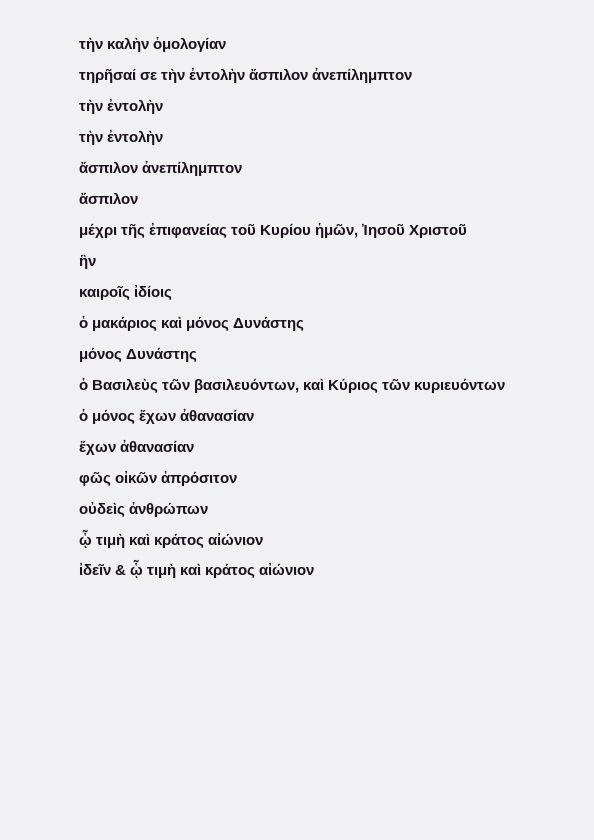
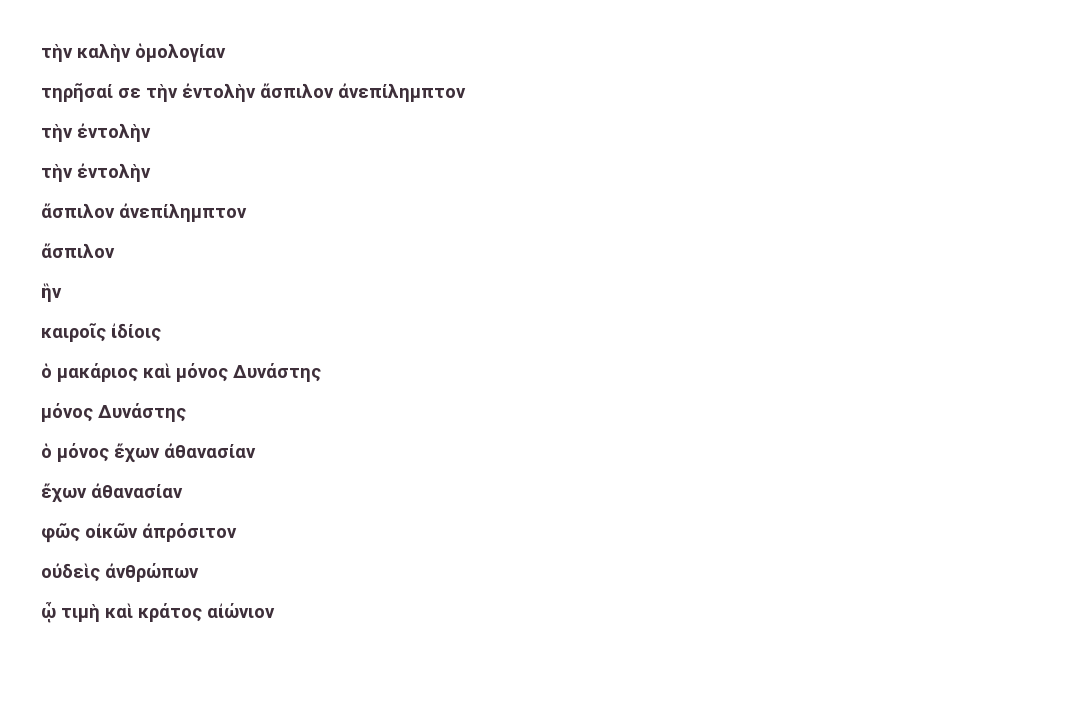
[79,222,468,238] // μέχρι τῆς ἐπιφανείας τοῦ Κυρίου ἡμῶν, Ἰησοῦ Χριστοῦ -> (115, 250) none
[79,377,506,393] // ὁ Βασιλεὺς τῶν βασιλευόντων, καὶ Κύριος τῶν κυριευόντων -> (186, 412) none
[79,559,315,578] // ἰδεῖν & ᾧ τιμὴ καὶ κράτος αἰώνιον -> (275, 610) none

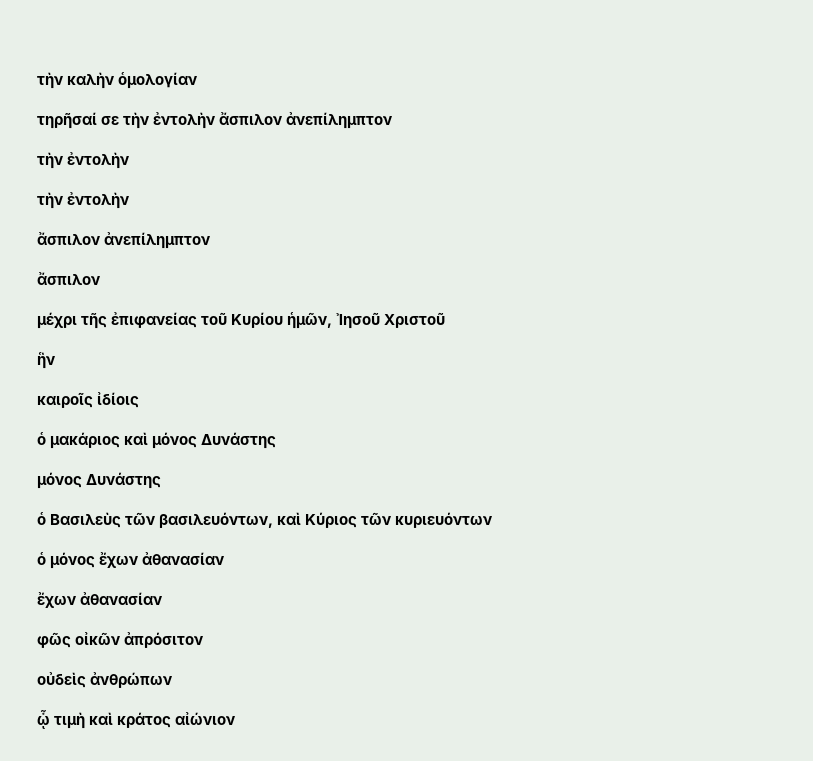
(115, 250) none -> [37,312,446,329] // μέχρι τῆς ἐπιφανείας τοῦ Κυρίου ἡμῶν, Ἰησοῦ Χριστοῦ
(186, 412) none -> [37,512,493,528] // ὁ Βασιλεὺς τῶν βασιλευόντων, καὶ Κύριος τῶν κυριευόντων

